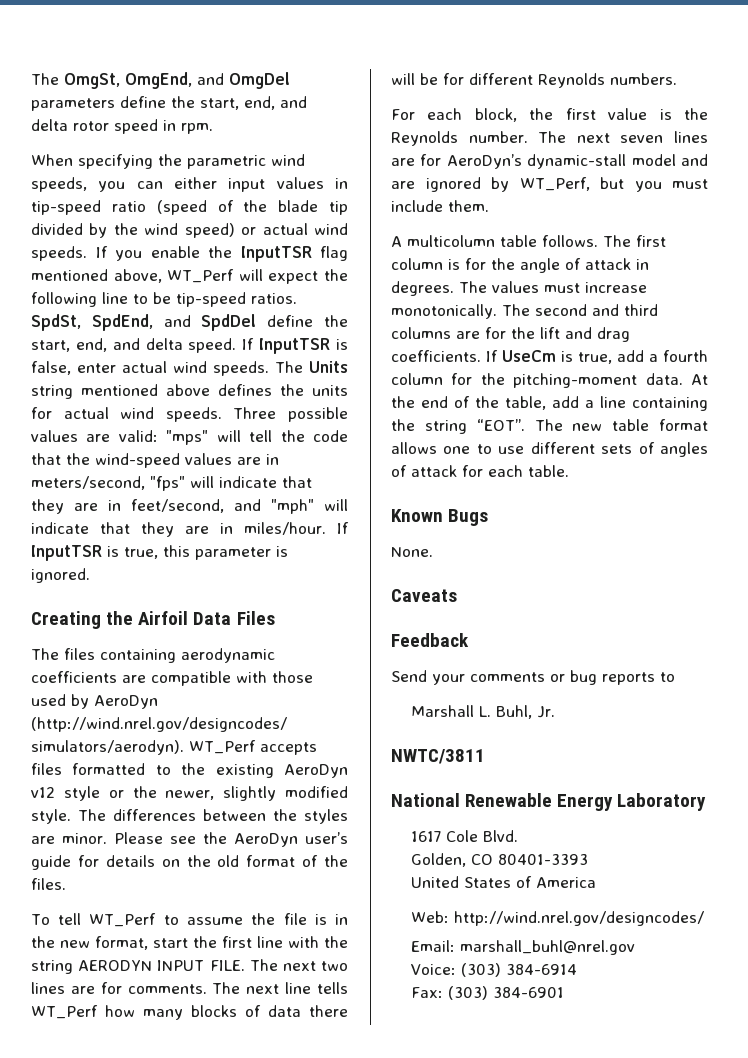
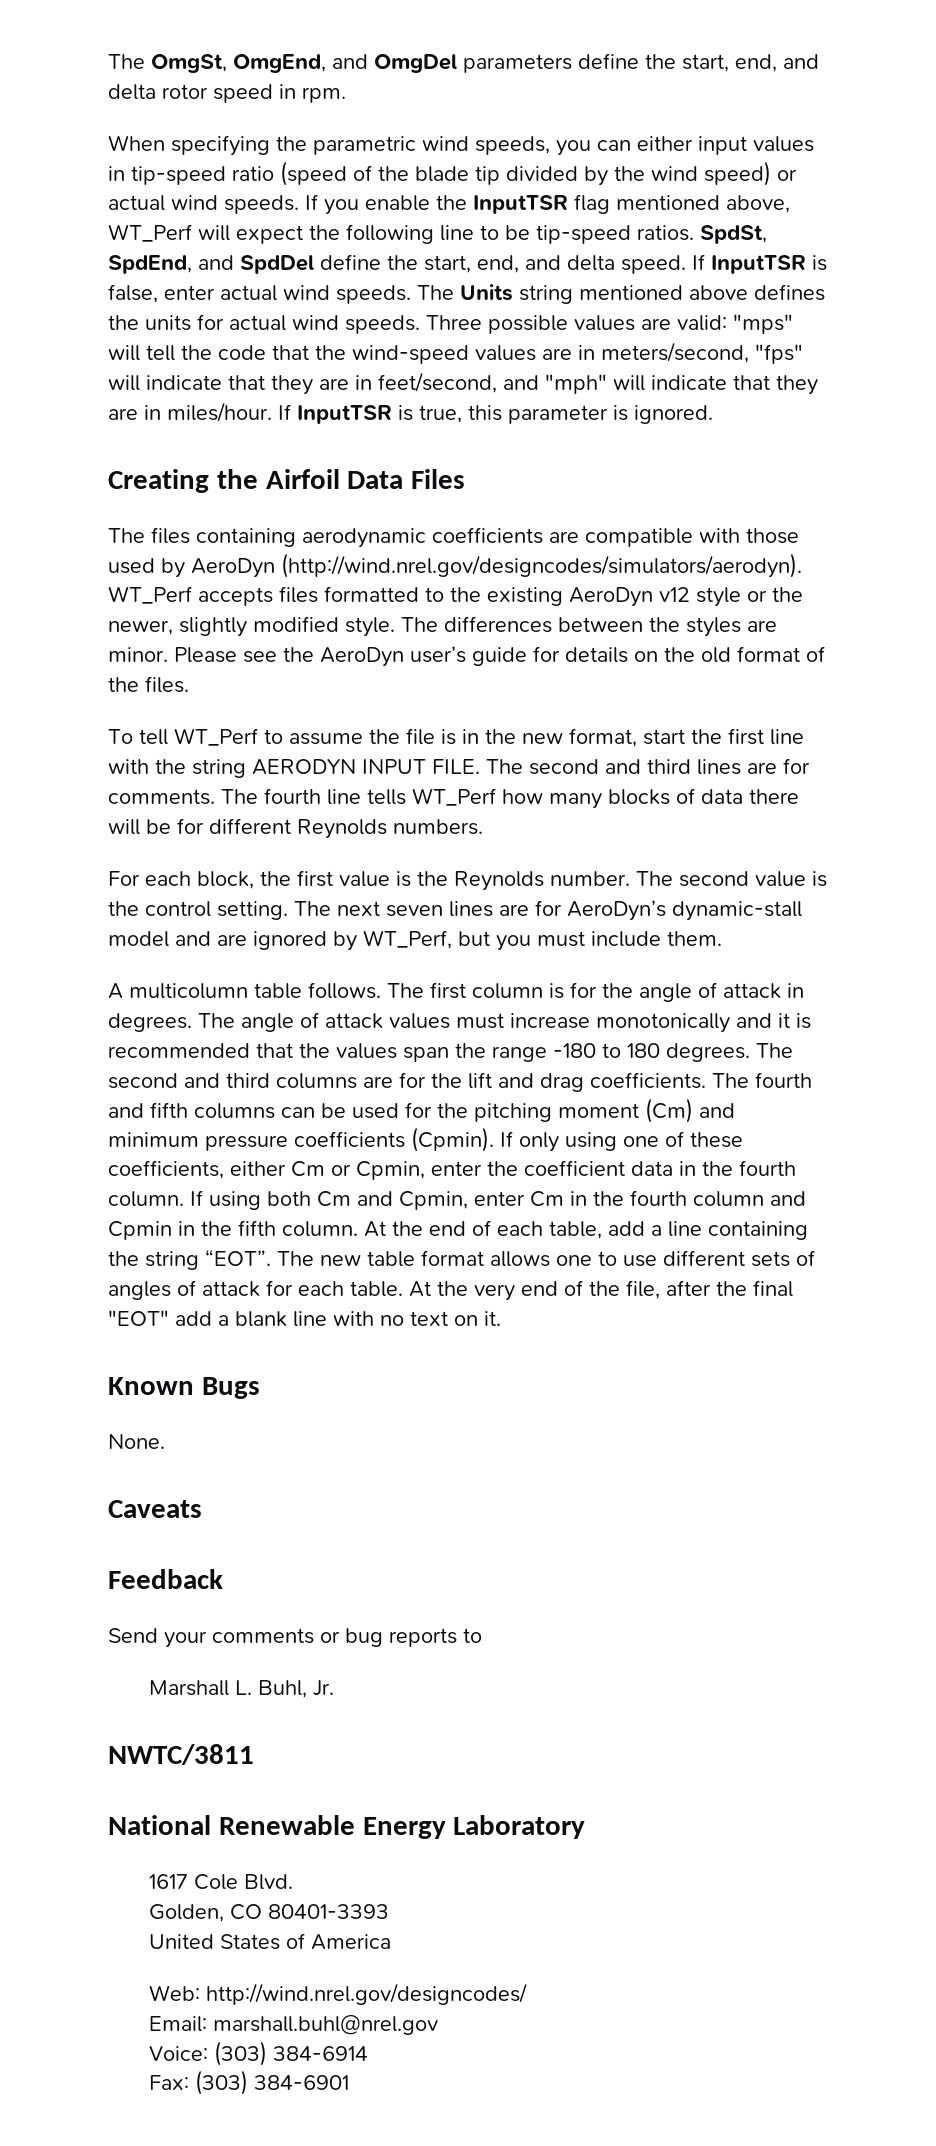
[282,961,348,971] next two -> [529,759,691,775] second and third
[246,984,280,994] next -> [264,788,321,804] fourth
(567, 137) none -> [679,871,827,887] [108,901,331,920] second value is the control setting. The
[492,281,647,293] [391,304,497,319] values must increase monotonically. -> [241,1012,811,1033] [108,1043,750,1062] angle of attack values must increase monotonically and it is recommended that the values span the range -180 to 180 degrees.
[486,350,708,364] [391,373,683,388] If UseCm is true, add a fourth column for the pitching-moment data. -> [712,1072,812,1088] [108,1098,735,1123] [108,1127,743,1152] [108,1160,796,1180] [108,1190,806,1210] [108,1220,358,1240] The fourth and fifth columns can be used for the pitching moment (Cm) and minimum pressure coefficients (Cpmin). If only using one of these coefficients, either Cm or Cpmin, enter the coefficient data in the fourth column. If using both Cm and Cpmin, enter Cm in the fourth column and Cpmin in the fifth column.
[475,396,499,408] the -> [497,1221,543,1236] each
(569, 471) none -> [409,1280,793,1301] [108,1310,501,1327] At the very end of the file, after the final "EOT" add a blank line with no text on it.
[459,940,635,955] marshall_buhl@nrel.gov -> [213,2015,439,2035] marshall.buhl@nrel.gov

